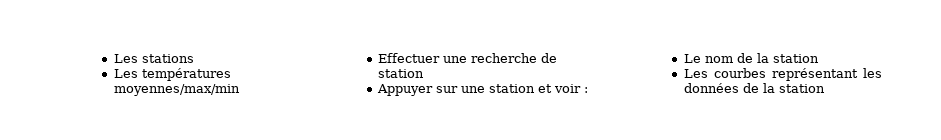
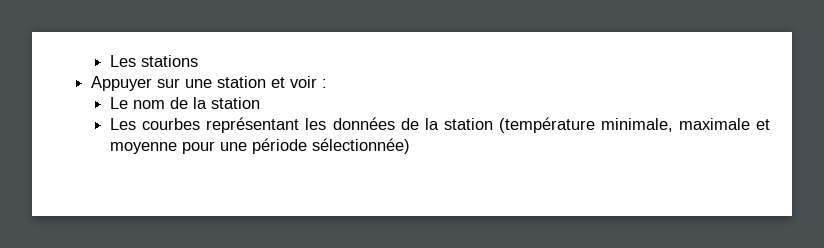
[113,68,231,81] [113,84,240,96] [378,53,558,63] [378,69,425,78] // Les températures moyennes/max/min // Effectuer une recherche de station -> (199, 61) none
(825, 88) none -> [498,117,770,133] [110,138,411,154] (température minimale, maximale et moyenne pour une période sélectionnée)

